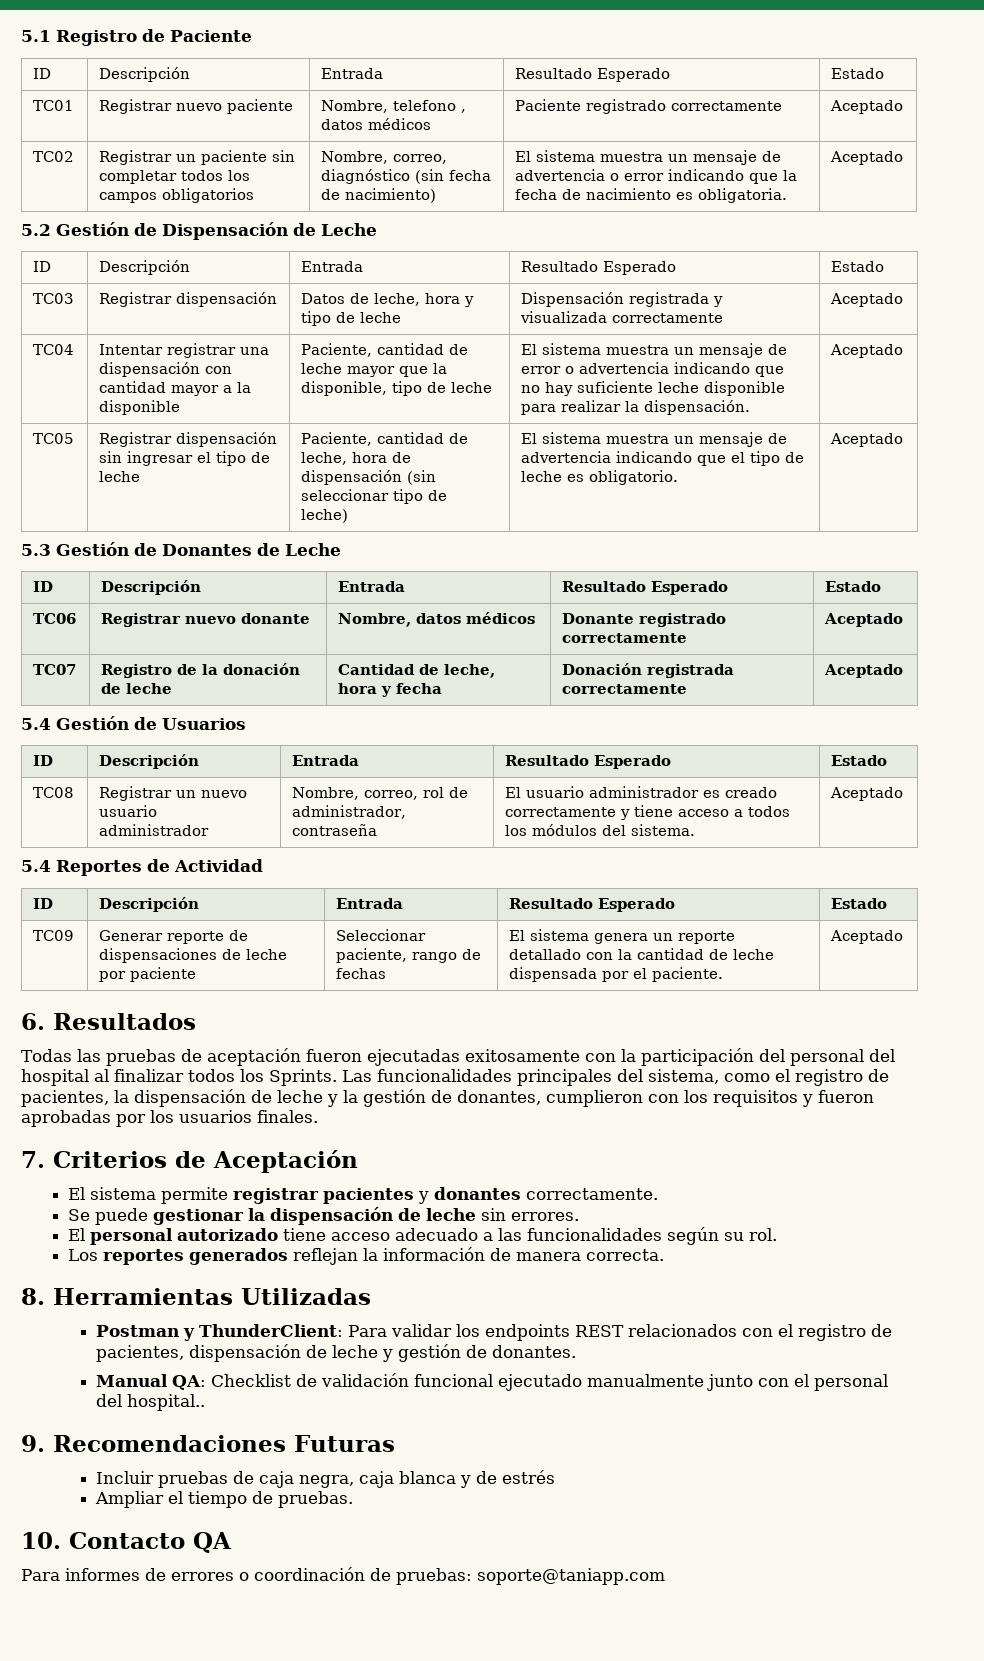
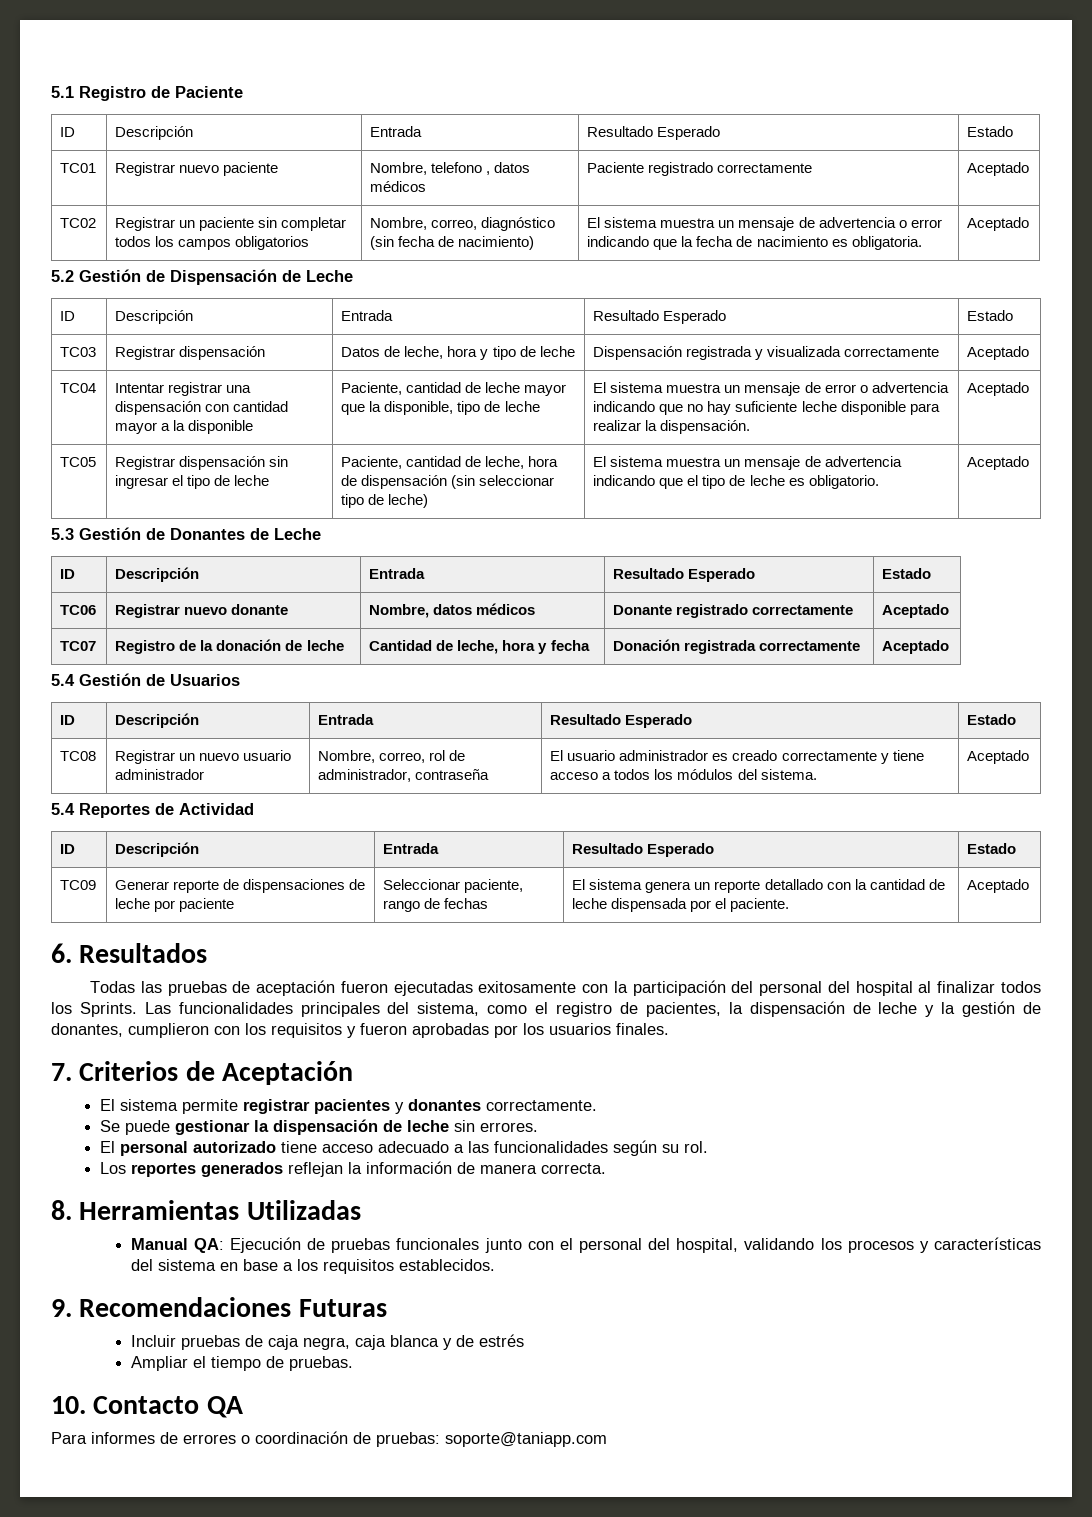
[96,1324,893,1341] [96,1344,577,1362] [96,1373,705,1391] Postman y ThunderClient: Para validar los endpoints REST relacionados con el registro de pacientes, dispensación de leche y gestión de donantes. // Manual QA: Checklist de validación funcional ejecutado manualmente -> [130,1237,480,1253] Manual QA: Ejecución de pruebas funcionales
[127,1394,206,1411] hospital.. -> [676,1237,1042,1253] [130,1259,495,1274] hospital, validando los procesos y características del sistema en base a los requisitos establecidos.

